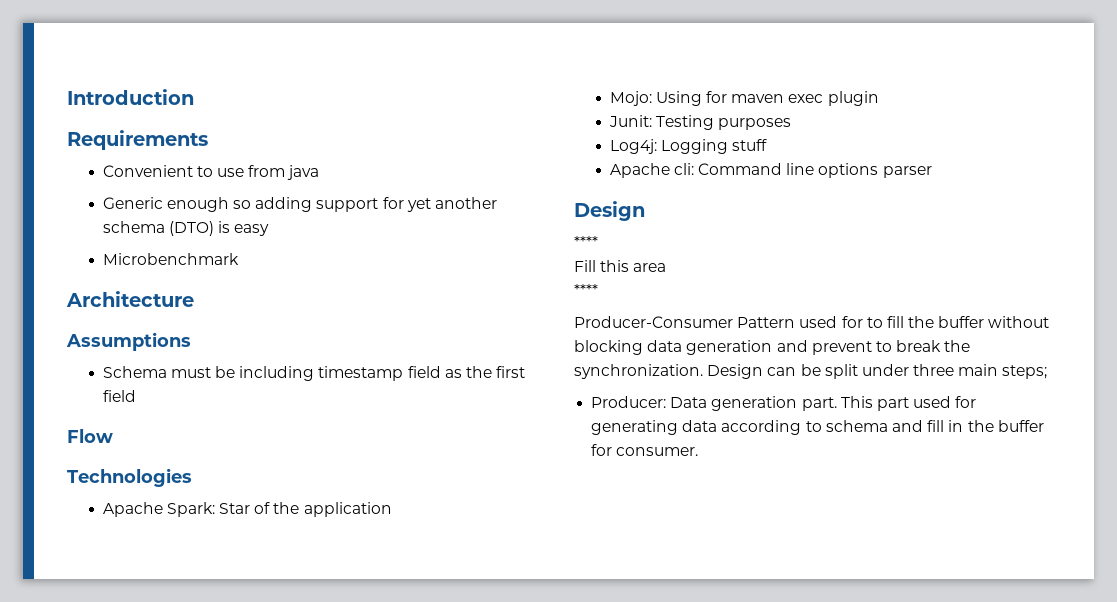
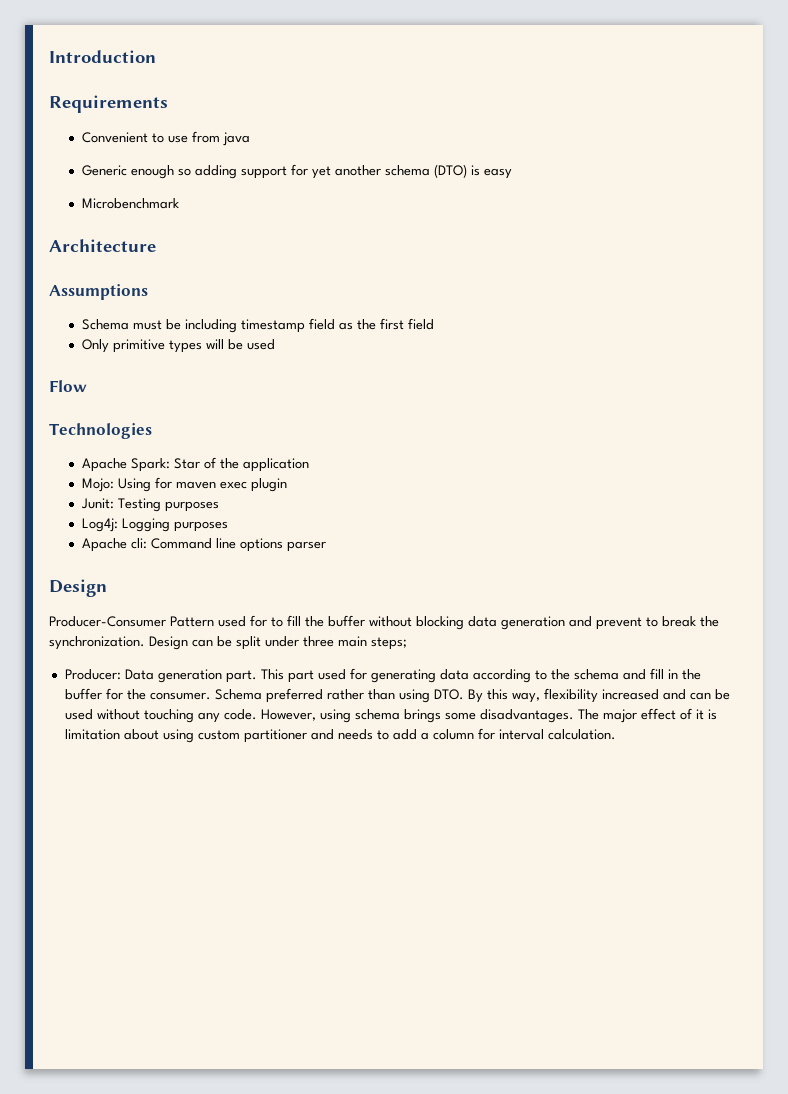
(136, 396) none -> [81,339,275,353] // Only primitive types will be used
[731,139,767,151] stuff -> [173,521,228,532] purposes
[574,236,598,248] [574,260,667,272] [574,284,598,296] // **** // Fill this area // **** -> (107, 588) none
(822, 426) none -> [550,669,570,680] the
[616,447,699,456] consumer. -> [126,688,730,703] [64,708,717,723] [64,728,616,743] the consumer. Schema preferred rather than using DTO. By this way, flexibility increased and can be used without touching any code. However, using schema brings some disadvantages. The major effect of it is limitation about using custom partitioner and needs to add a column for interval calculation.

